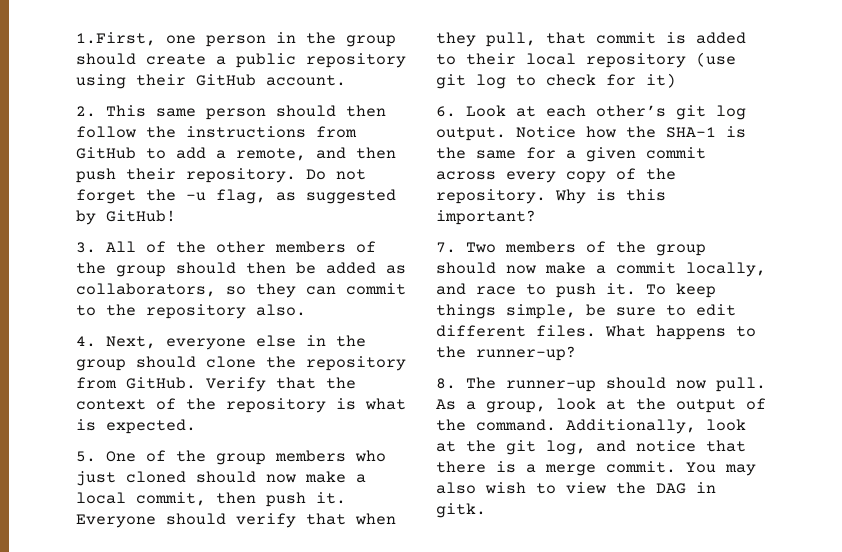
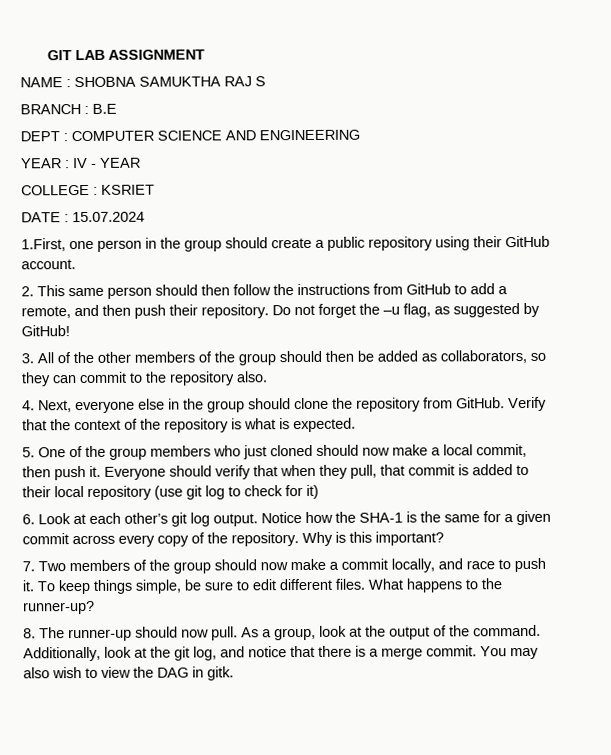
(76, 39) none -> [46,49,205,61] [20,76,266,88] [20,103,117,115] [20,129,360,142] [21,157,141,169] [21,184,155,196] [21,211,145,223] GIT LAB ASSIGNMENT // NAME : SHOBNA SAMUKTHA RAJ S // BRANCH : B.E // DEPT : COMPUTER SCIENCE AND ENGINEERING // YEAR : IV - YEAR // COLLEGE : KSRIET // DATE : 15.07.2024 //

